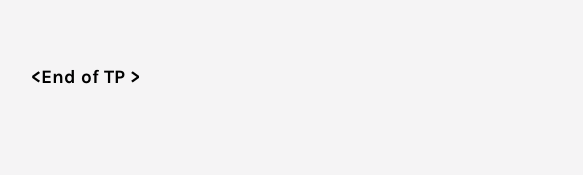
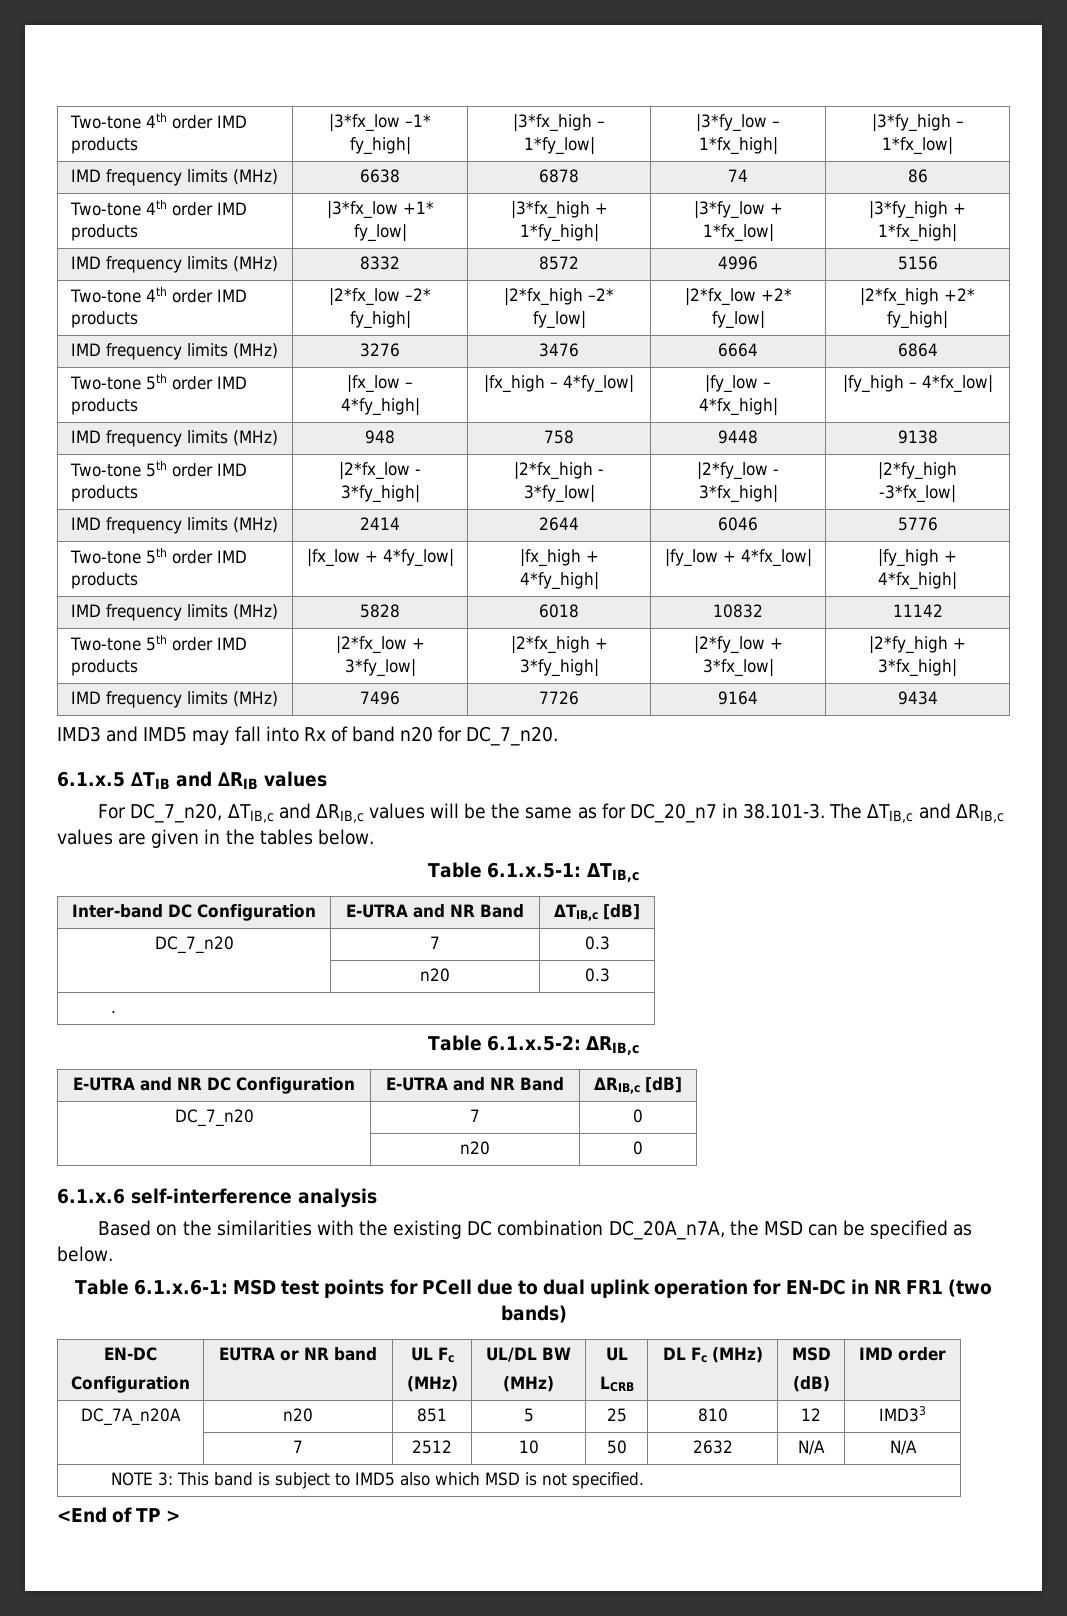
(31, 76) none -> [69,112,248,129] [70,137,138,154] [328,114,431,132] [349,137,411,155] [513,114,605,132] [523,137,595,155] [696,114,780,132] [698,137,778,155] [871,114,964,132] [882,137,953,155] [70,169,278,186] [359,169,400,183] [539,169,579,183] [728,169,748,182] [907,169,928,183] [69,199,248,216] [70,224,138,241] [326,201,434,219] [353,224,407,242] [510,201,608,219] [519,224,599,242] [693,201,783,219] [702,224,774,242] [869,201,966,219] [878,224,957,242] [70,256,278,273] [359,256,400,270] [539,256,579,270] [718,256,758,270] [897,256,938,270] [69,286,248,303] [70,311,138,328] [328,288,431,306] [349,311,411,329] [503,288,614,306] [532,311,586,329] [684,288,792,306] [711,311,765,329] [860,288,975,306] [887,311,948,329] [70,343,278,360] [359,343,400,357] [539,343,579,357] [718,343,758,357] [897,343,938,357] [69,373,248,390] [70,398,138,415] [346,375,413,393] [340,398,420,416] [483,375,634,393] [705,375,771,393] [698,398,778,416] [842,375,993,393] [70,430,278,447] [364,430,395,444] [544,430,574,444] [718,430,758,444] [897,430,938,444] [69,460,248,477] [70,485,138,502] [338,462,421,480] [340,485,420,503] [514,462,604,480] [523,485,595,503] [697,462,779,480] [698,485,778,503] [878,462,957,480] [879,485,956,503] [70,517,278,534] [359,517,400,530] [539,517,579,531] [718,517,758,531] [897,517,938,531] [69,547,248,564] [70,572,138,589] [306,549,454,567] [519,549,599,567] [519,572,599,590] [664,549,812,567] [878,549,957,567] [878,572,957,590] [70,604,278,621] [359,604,400,618] [539,604,579,618] [713,604,763,618] [892,604,943,617] [69,634,248,651] [70,659,138,676] [335,636,425,654] [344,659,416,677] [510,636,608,654] [519,659,599,677] [693,636,783,654] [702,659,774,677] [869,636,966,654] [878,659,957,677] [70,691,278,708] [359,691,400,705] [539,691,579,705] [718,691,758,705] [897,691,938,705] [57,726,559,746] [57,771,327,789] [98,803,1004,823] [57,829,374,848] [428,862,639,882] [72,904,316,921] [345,904,524,918] [554,904,640,921] [154,936,234,954] [429,936,440,949] [584,936,610,950] [419,968,450,982] [584,968,610,982] [110,1010,116,1013] [427,1035,640,1055] [73,1077,355,1094] [385,1077,564,1091] [594,1077,682,1094] [174,1109,254,1127] [469,1109,480,1122] [633,1109,643,1123] [459,1141,490,1155] [633,1141,643,1155] [57,1188,377,1208] [98,1220,973,1240] [57,1246,113,1262] [74,1279,993,1298] [500,1305,567,1323] [104,1347,157,1361] [71,1376,190,1393] [219,1347,377,1361] [410,1347,454,1363] [406,1376,458,1392] [486,1347,572,1362] [503,1376,554,1392] [605,1347,628,1361] [599,1376,634,1392] [662,1347,763,1363] [791,1347,831,1361] [792,1376,830,1392] [859,1347,946,1361] [81,1408,181,1426] [283,1408,313,1422] [417,1408,447,1422] [523,1408,534,1422] [606,1408,627,1422] [697,1408,728,1422] [801,1408,821,1421] [879,1406,926,1422] [293,1440,303,1453] [412,1440,452,1454] [518,1440,539,1454] [606,1440,627,1454] [692,1440,733,1454] [798,1440,825,1455] [889,1440,917,1455] [110,1472,644,1489] Two-tone 4th order IMD products | |3*fx_low –1* fy_high| | |3*fx_high – 1*fy_low| | |3*fy_low – 1*fx_high| | |3*fy_high – 1*fx_low| // IMD frequency limits (MHz) | 6638 | 6878 | 74 | 86 // Two-tone 4th order IMD products | |3*fx_low +1* fy_low| | |3*fx_high + 1*fy_high| | |3*fy_low + 1*fx_low| | |3*fy_high + 1*fx_high| // IMD frequency limits (MHz) | 8332 | 8572 | 4996 | 5156 // Two-tone 4th order IMD products | |2*fx_low –2* fy_high| | |2*fx_high –2* fy_low| | |2*fx_low +2* fy_low| | |2*fx_high +2* fy_high| // IMD frequency limits (MHz) | 3276 | 3476 | 6664 | 6864 // Two-tone 5th order IMD products | |fx_low – 4*fy_high| | |fx_high – 4*fy_low| | |fy_low – 4*fx_high| | |fy_high – 4*fx_low| // IMD frequency limits (MHz) | 948 | 758 | 9448 | 9138 // Two-tone 5th order IMD products | |2*fx_low - 3*fy_high| | |2*fx_high - 3*fy_low| | |2*fy_low - 3*fx_high| | |2*fy_high -3*fx_low| // IMD frequency limits (MHz) | 2414 | 2644 | 6046 | 5776 // Two-tone 5th order IMD products | |fx_low + 4*fy_low| | |fx_high + 4*fy_high| | |fy_low + 4*fx_low| | |fy_high + 4*fx_high| // IMD frequency limits (MHz) | 5828 | 6018 | 10832 | 11142 // Two-tone 5th order IMD products | |2*fx_low + 3*fy_low| | |2*fx_high + 3*fy_high| | |2*fy_low + 3*fx_low| | |2*fy_high + 3*fx_high| // IMD frequency limits (MHz) | 7496 | 7726 | 9164 | 9434 // IMD3 and IMD5 may fall into Rx of band n20 for DC_7_n20. // 6.1.x.5 ∆TIB and ∆RIB values // For DC_7_n20, ΔTIB,c and ΔRIB,c values will be the same as for DC_20_n7 in 38.101-3. The ΔTIB,c and ΔRIB,c values are given in the tables below. // Table 6.1.x.5-1: ΔTIB,c // Inter-band DC Configuration | E-UTRA and NR Band | ΔTIB,c [dB] // DC_7_n20 | 7 | 0.3 // | n20 | 0.3 // . // Table 6.1.x.5-2: ΔRIB,c // E-UTRA and NR DC Configuration | E-UTRA and NR Band | ΔRIB,c [dB] // DC_7_n20 | 7 | 0 // | n20 | 0 // 6.1.x.6 self-interference analysis // Based on the similarities with the existing DC combination DC_20A_n7A, the MSD can be specified as below. // Table 6.1.x.6-1: MSD test points for PCell due to dual uplink operation for EN-DC in NR FR1 (two bands) // EN-DC // Configuration | EUTRA or NR band | UL Fc // (MHz) | UL/DL BW // (MHz) | UL // LCRB | DL Fc (MHz) | MSD // (dB) | IMD order // DC_7A_n20A | n20 | 851 | 5 | 25 | 810 | 12 | IMD33 // | 7 | 2512 | 10 | 50 | 2632 | N/A | N/A // NOTE 3: This band is subject to IMD5 also which MSD is not specified. //

